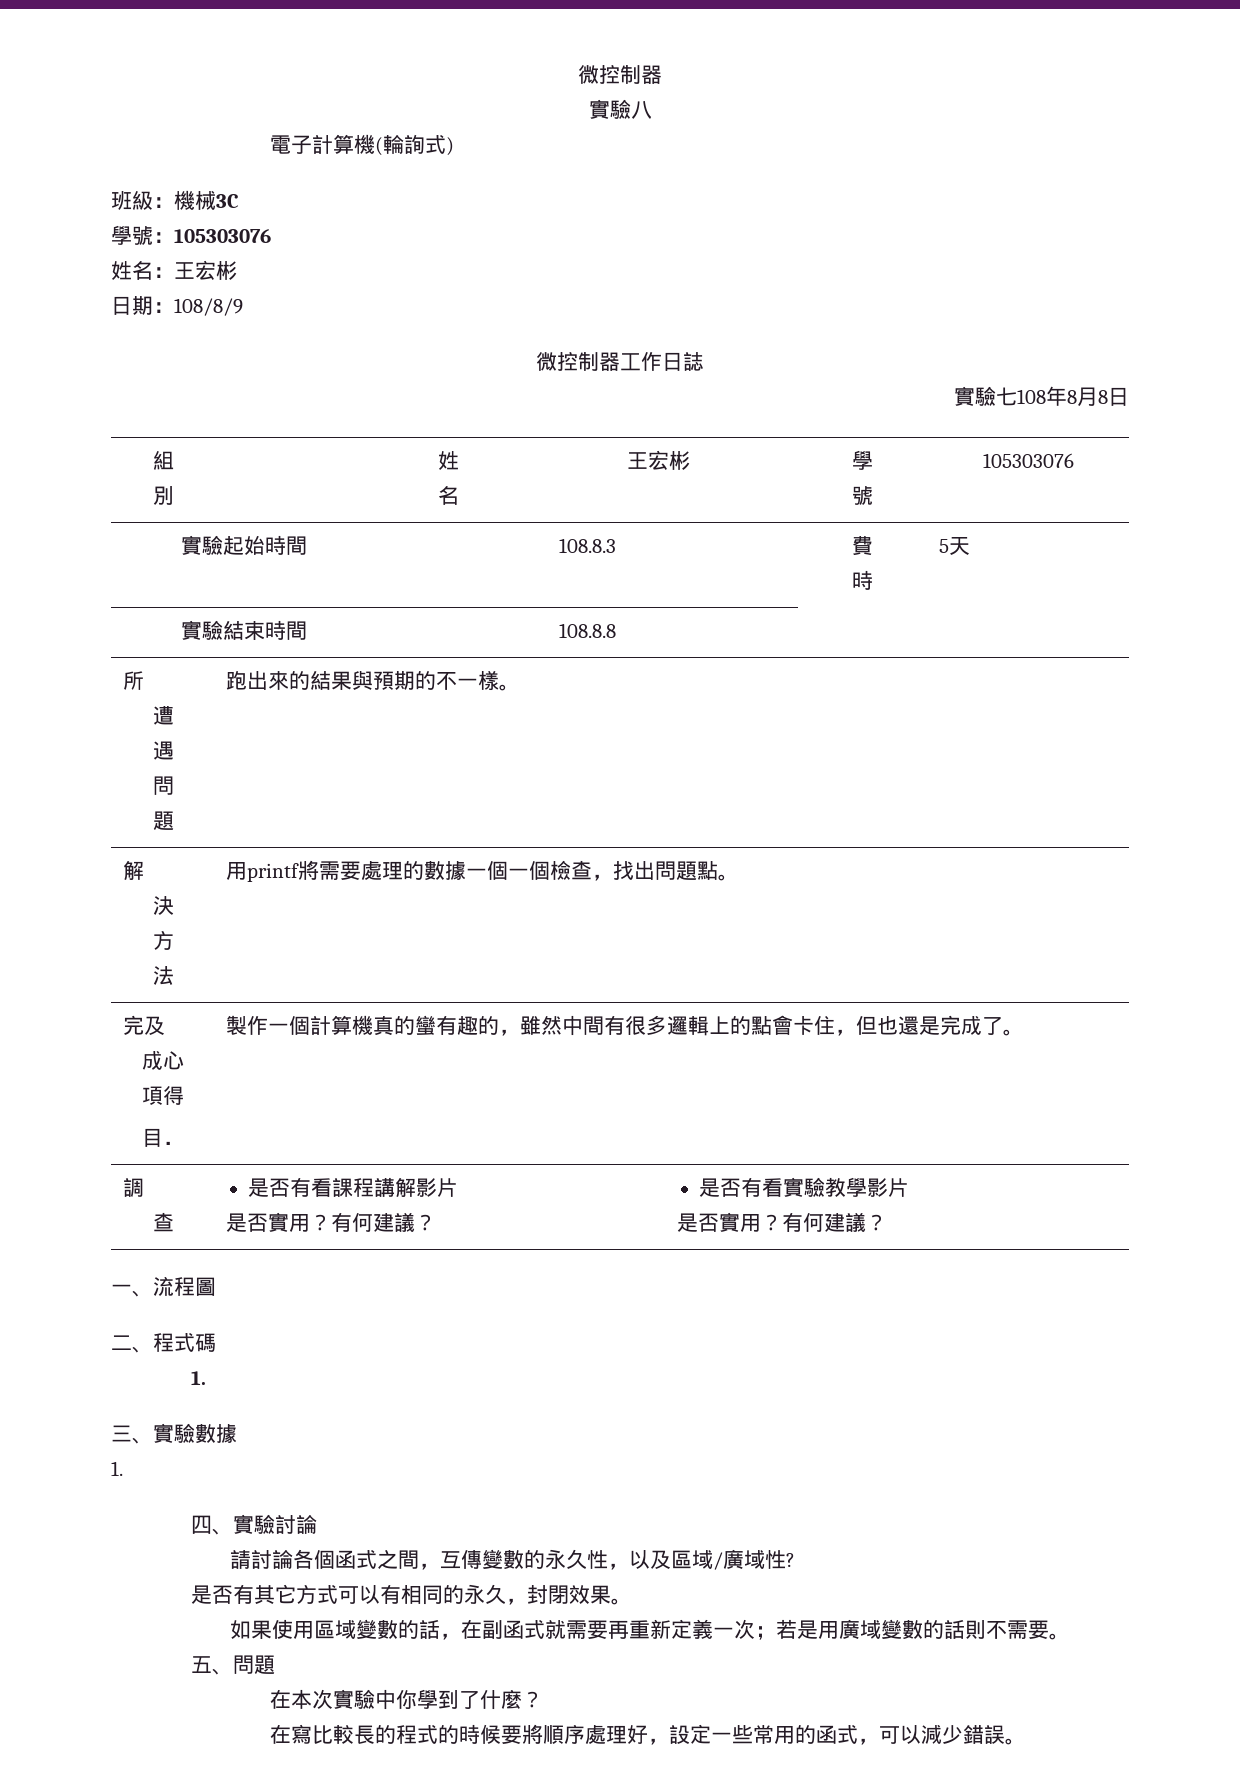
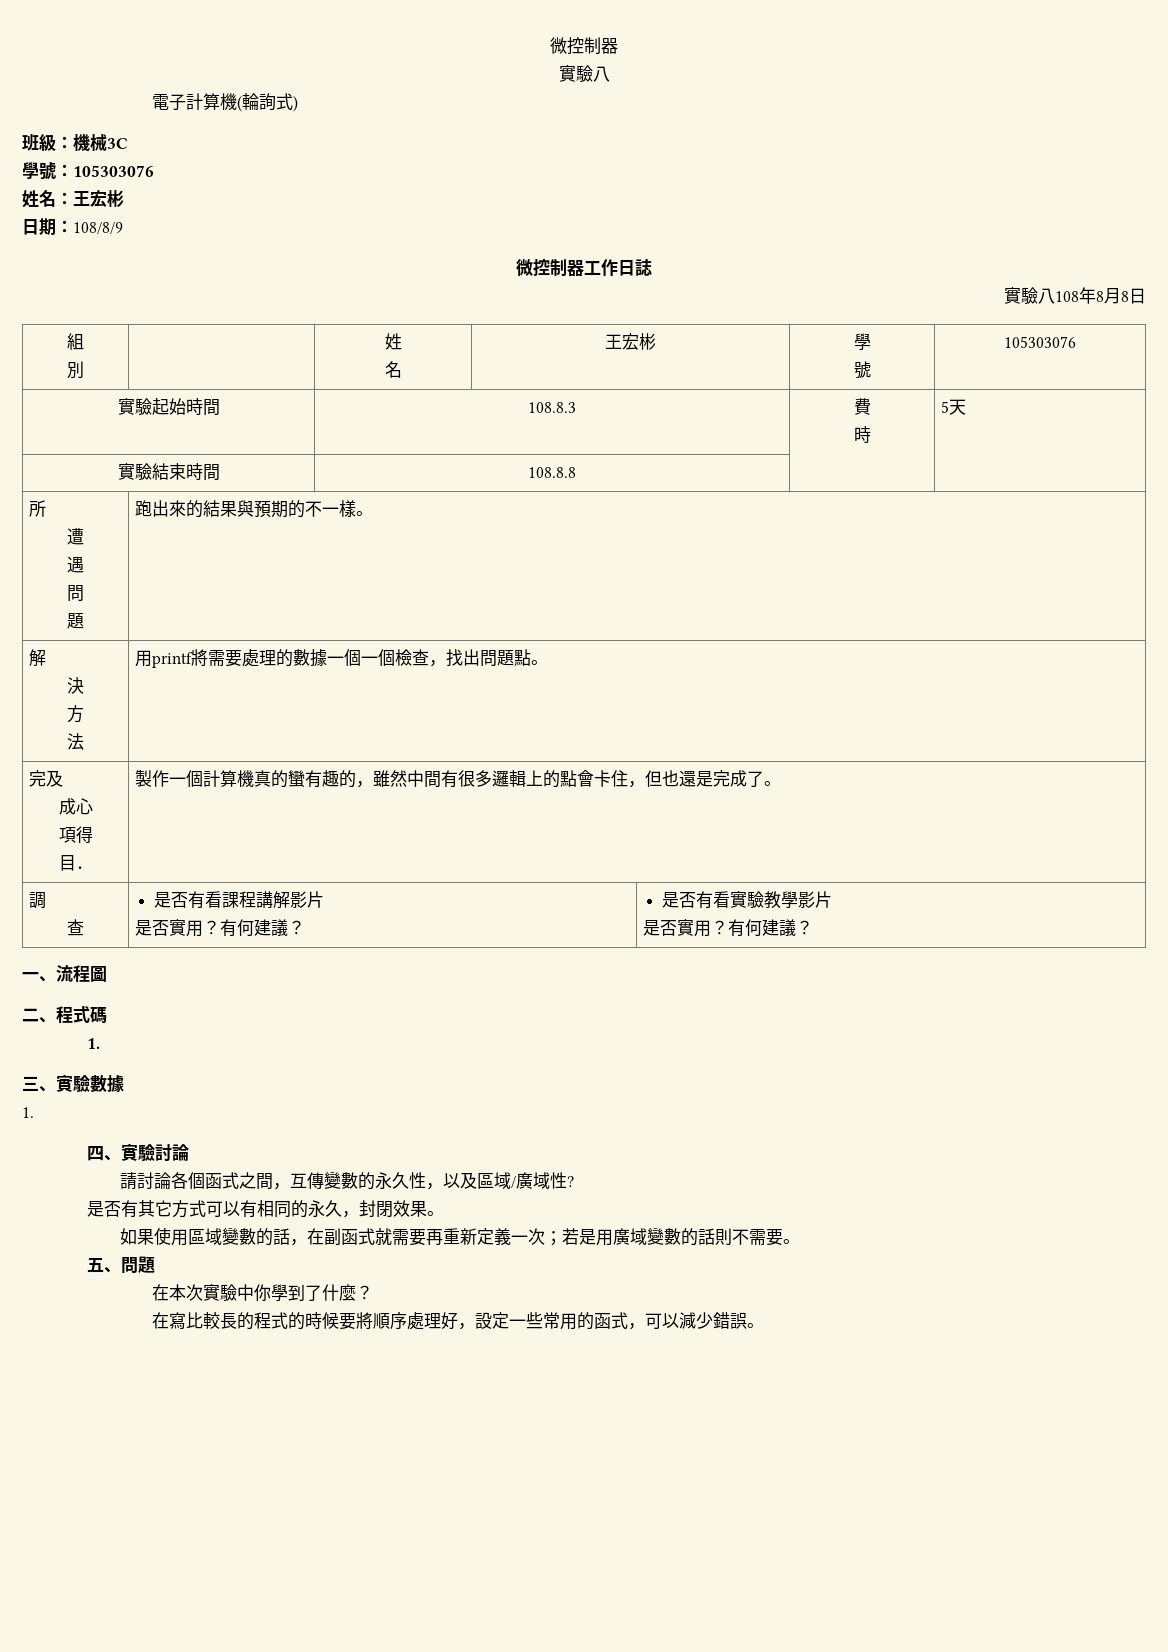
[996,387,1017,406] 七 -> [1038,288,1055,304] 八

